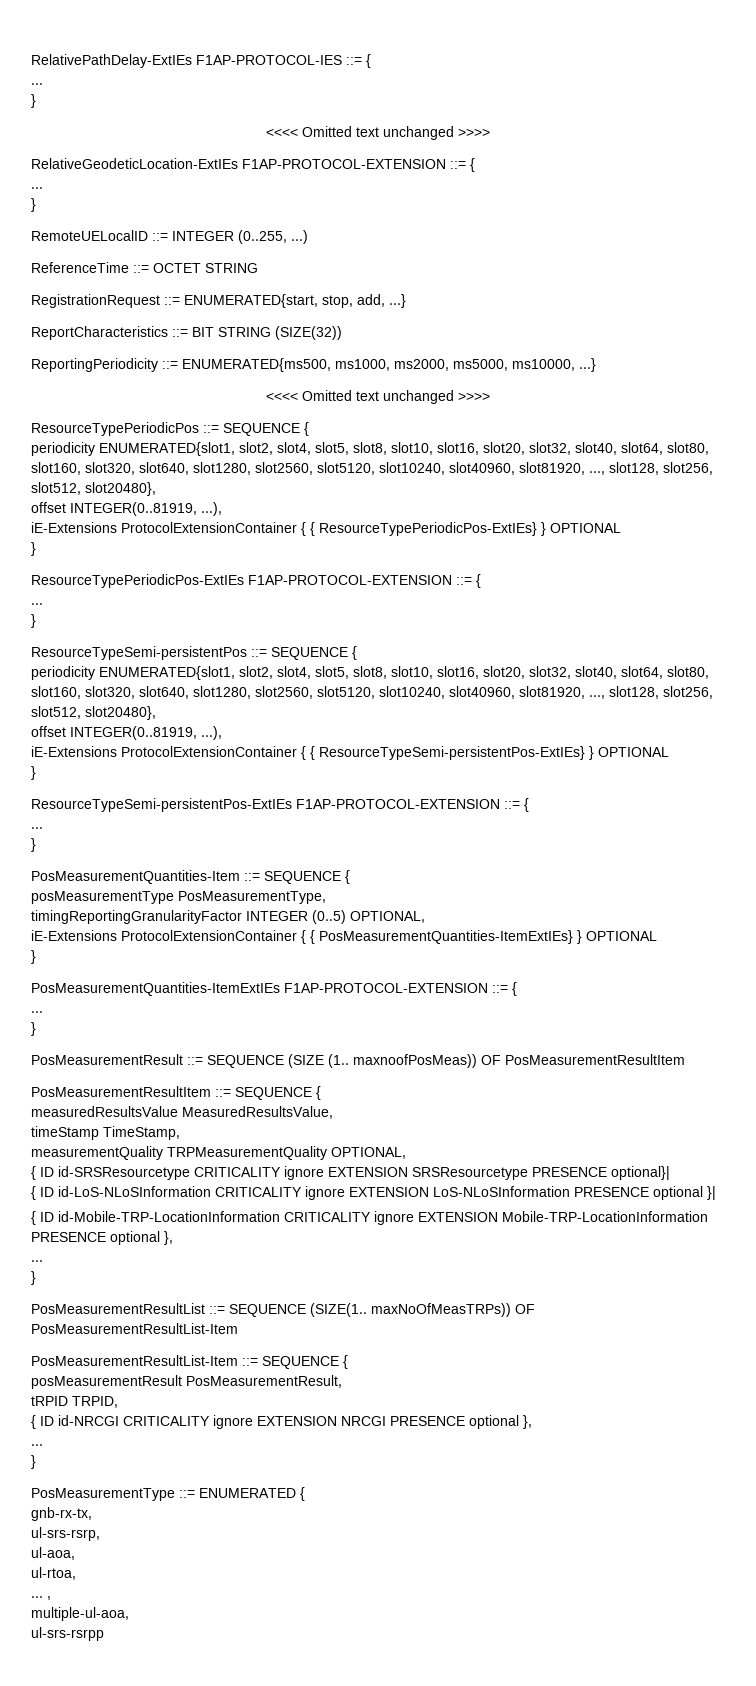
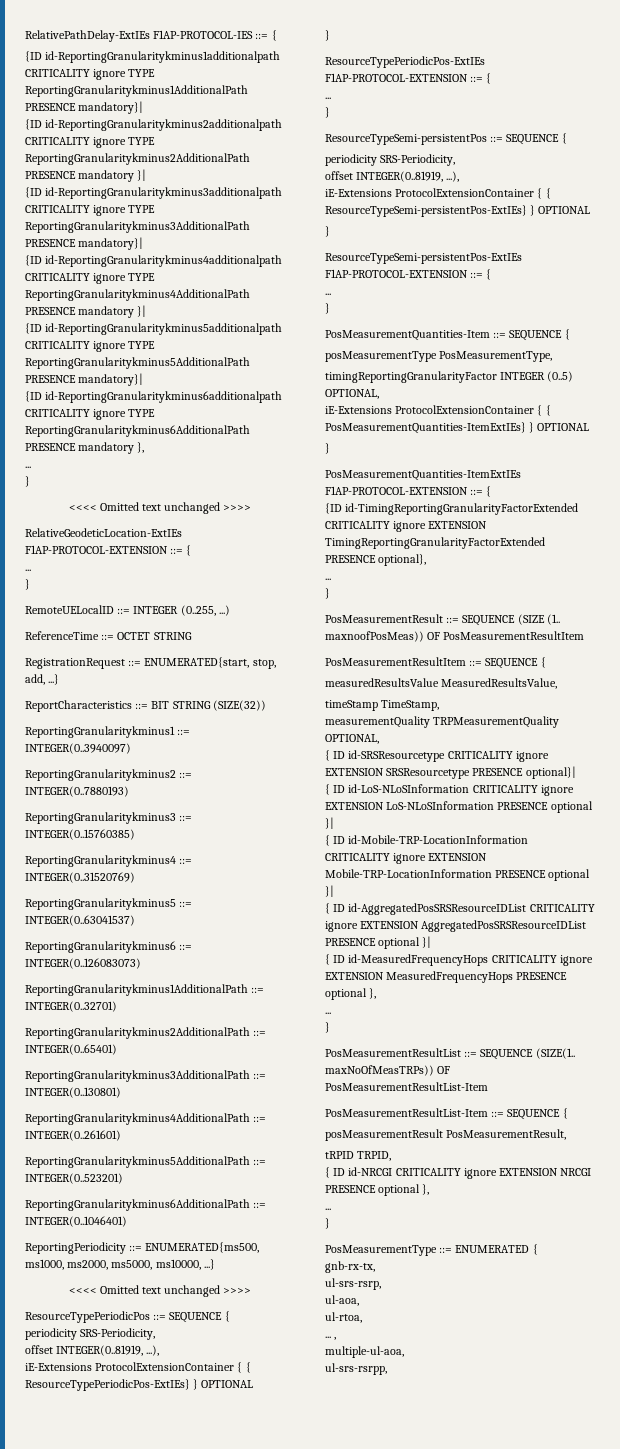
(371, 61) none -> [25,51,281,63] [25,69,156,80] [25,85,248,97] [25,101,144,114] [25,119,283,131] [25,137,156,148] [25,153,250,165] [25,169,147,182] [25,187,283,199] [25,205,156,216] [25,221,250,233] [25,237,144,250] [25,255,283,267] [25,273,156,284] [25,289,250,301] [25,305,147,318] [25,323,283,335] [25,341,156,352] [25,357,250,369] [25,373,144,386] [25,391,283,403] [25,409,156,420] [25,425,250,437] [25,442,145,454] // {ID id-ReportingGranularitykminus1additionalpath CRITICALITY ignore TYPE ReportingGranularitykminus1AdditionalPath PRESENCE mandatory}| // {ID id-ReportingGranularitykminus2additionalpath CRITICALITY ignore TYPE ReportingGranularitykminus2AdditionalPath PRESENCE mandatory }| // {ID id-ReportingGranularitykminus3additionalpath CRITICALITY ignore TYPE ReportingGranularitykminus3AdditionalPath PRESENCE mandatory}| // {ID id-ReportingGranularitykminus4additionalpath CRITICALITY ignore TYPE ReportingGranularitykminus4AdditionalPath PRESENCE mandatory }| // {ID id-ReportingGranularitykminus5additionalpath CRITICALITY ignore TYPE ReportingGranularitykminus5AdditionalPath PRESENCE mandatory}| // {ID id-ReportingGranularitykminus6additionalpath CRITICALITY ignore TYPE ReportingGranularitykminus6AdditionalPath PRESENCE mandatory },
(342, 333) none -> [25,726,191,738] [25,743,131,754] [25,769,193,781] [25,786,129,797] [25,812,193,824] [25,829,135,840] [25,855,193,867] [25,872,135,883] [25,898,193,910] [25,915,135,926] [25,941,193,953] [25,958,141,969] [25,984,265,996] [25,1001,117,1012] [25,1027,267,1039] [25,1044,117,1055] [25,1070,267,1082] [25,1087,121,1098] [25,1113,267,1125] [25,1130,121,1141] [25,1156,267,1168] [25,1173,123,1184] [25,1199,267,1211] [25,1216,127,1227] // ReportingGranularitykminus1 ::= INTEGER(0..3940097) // ReportingGranularitykminus2 ::= INTEGER(0..7880193) // ReportingGranularitykminus3 ::= INTEGER(0..15760385) // ReportingGranularitykminus4 ::= INTEGER(0..31520769) // ReportingGranularitykminus5 ::= INTEGER(0..63041537) // ReportingGranularitykminus6 ::= INTEGER(0..126083073) // ReportingGranularitykminus1AdditionalPath ::= INTEGER(0..32701) // ReportingGranularitykminus2AdditionalPath ::= INTEGER(0..65401) // ReportingGranularitykminus3AdditionalPath ::= INTEGER(0..130801) // ReportingGranularitykminus4AdditionalPath ::= INTEGER(0..261601) // ReportingGranularitykminus5AdditionalPath ::= INTEGER(0..523201) // ReportingGranularitykminus6AdditionalPath ::= INTEGER(0..1046401)
[99,442,709,456] [31,462,713,475] [31,482,156,496] ENUMERATED{slot1, slot2, slot4, slot5, slot8, slot10, slot16, slot20, slot32, slot40, slot64, slot80, slot160, slot320, slot640, slot1280, slot2560, slot5120, slot10240, slot40960, slot81920, ..., slot128, slot256, slot512, slot20480}, -> [80,1328,156,1340] SRS-Periodicity,
[99,666,709,680] [31,686,713,699] [31,706,156,720] ENUMERATED{slot1, slot2, slot4, slot5, slot8, slot10, slot16, slot20, slot32, slot40, slot64, slot80, slot160, slot320, slot640, slot1280, slot2560, slot5120, slot10240, slot40960, slot81920, ..., slot128, slot256, slot512, slot20480}, -> [380,154,456,166] SRS-Periodicity,
(517, 989) none -> [325,503,579,515] [325,521,488,532] [325,537,545,549] [325,554,427,566] // {ID id-TimingReportingGranularityFactorExtended CRITICALITY ignore EXTENSION TimingReportingGranularityFactorExtended PRESENCE optional},
(160, 1238) none -> [325,885,334,897] [325,903,595,915] [325,920,587,932] [325,936,432,949] [325,954,593,966] [325,971,568,983] [325,988,367,1000] }| // { ID id-AggregatedPosSRSResourceIDList CRITICALITY ignore EXTENSION AggregatedPosSRSResourceIDList PRESENCE optional }| // { ID id-MeasuredFrequencyHops CRITICALITY ignore EXTENSION MeasuredFrequencyHops PRESENCE optional
[31,1627,104,1641] ul-srs-rsrpp -> [325,1363,387,1375] ul-srs-rsrpp,

